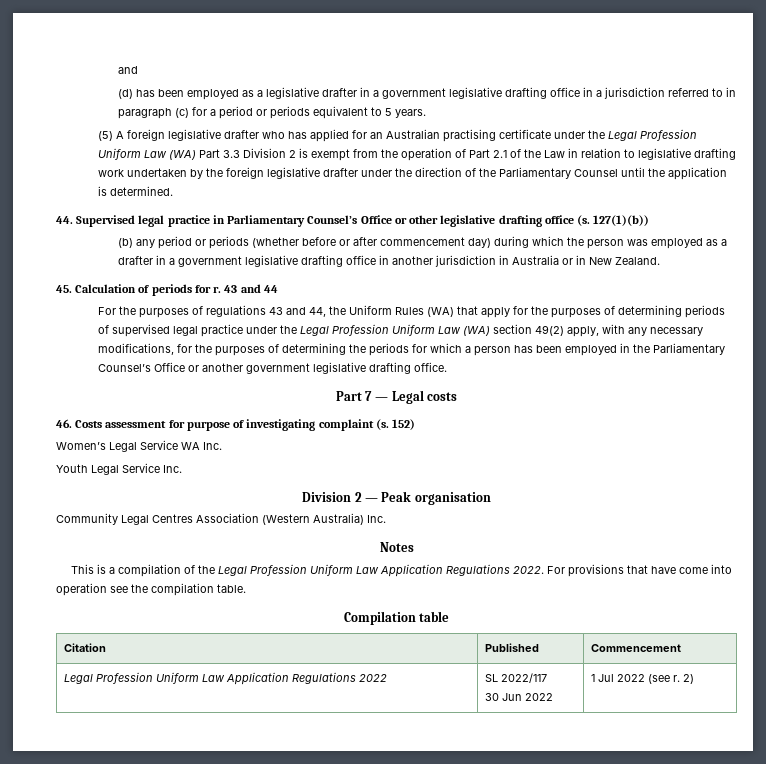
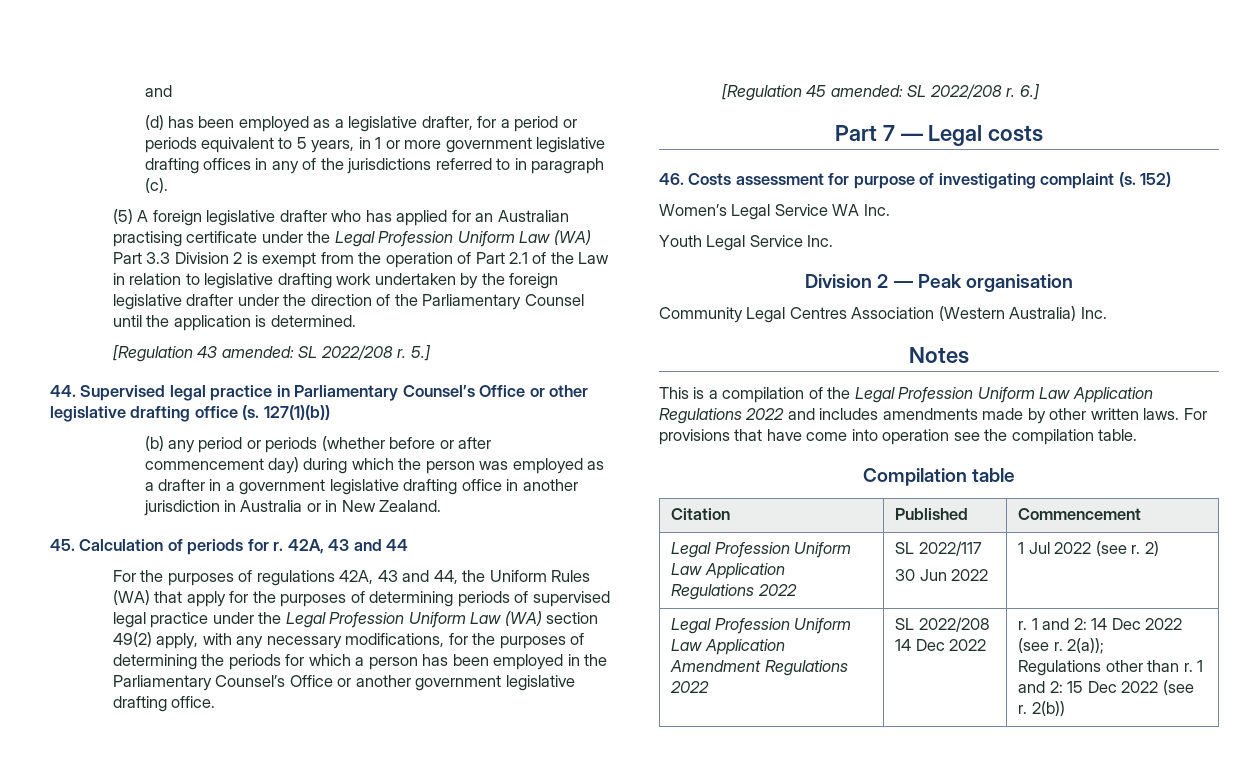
[322,87,737,99] [118,108,190,119] drafter in a government legislative drafting office in a jurisdiction referred to in paragraph (c) -> [421,116,473,130] drafter,
[395,109,427,118] years. -> [311,137,606,153] [144,158,605,174] [144,178,168,193] years, in 1 or more government legislative drafting offices in any of the jurisdictions referred to in paragraph (c).
(173, 191) none -> [113,345,431,362] // [Regulation 43 amended: SL 2022/208 r. 5.]
(222, 289) none -> [287,539,324,554] 42A,
(266, 311) none -> [339,570,374,584] 42A,
(447, 367) none -> [722,84,1040,101] // [Regulation 45 amended: SL 2022/208 r. 6.]
[513,566,545,574] 2022. -> [745,408,1180,424] 2022 and includes amendments made by other written laws.
(695, 679) none -> [671,618,852,634] [671,639,785,655] [670,660,848,676] [670,681,710,693] [895,617,990,632] [895,639,987,651] [1018,618,1183,630] [1018,638,1105,654] [1018,660,1204,676] [1018,680,1194,695] [1018,701,1065,716] // Legal Profession Uniform Law Application Amendment Regulations 2022 | SL 2022/208 14 Dec 2022 | r. 1 and 2: 14 Dec 2022 (see r. 2(a)); // Regulations other than r. 1 and 2: 15 Dec 2022 (see r. 2(b))

